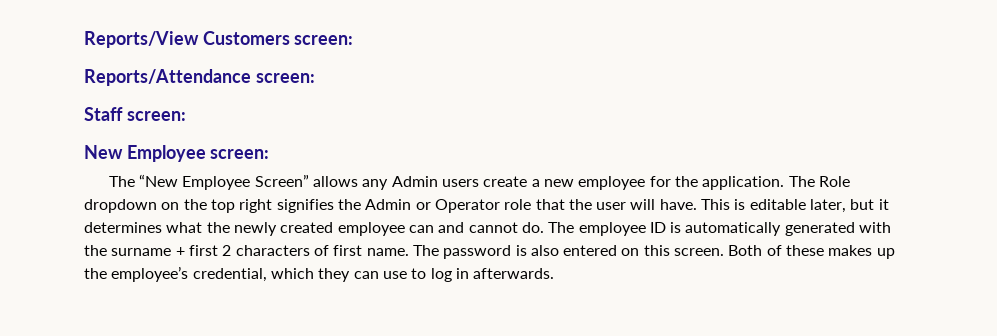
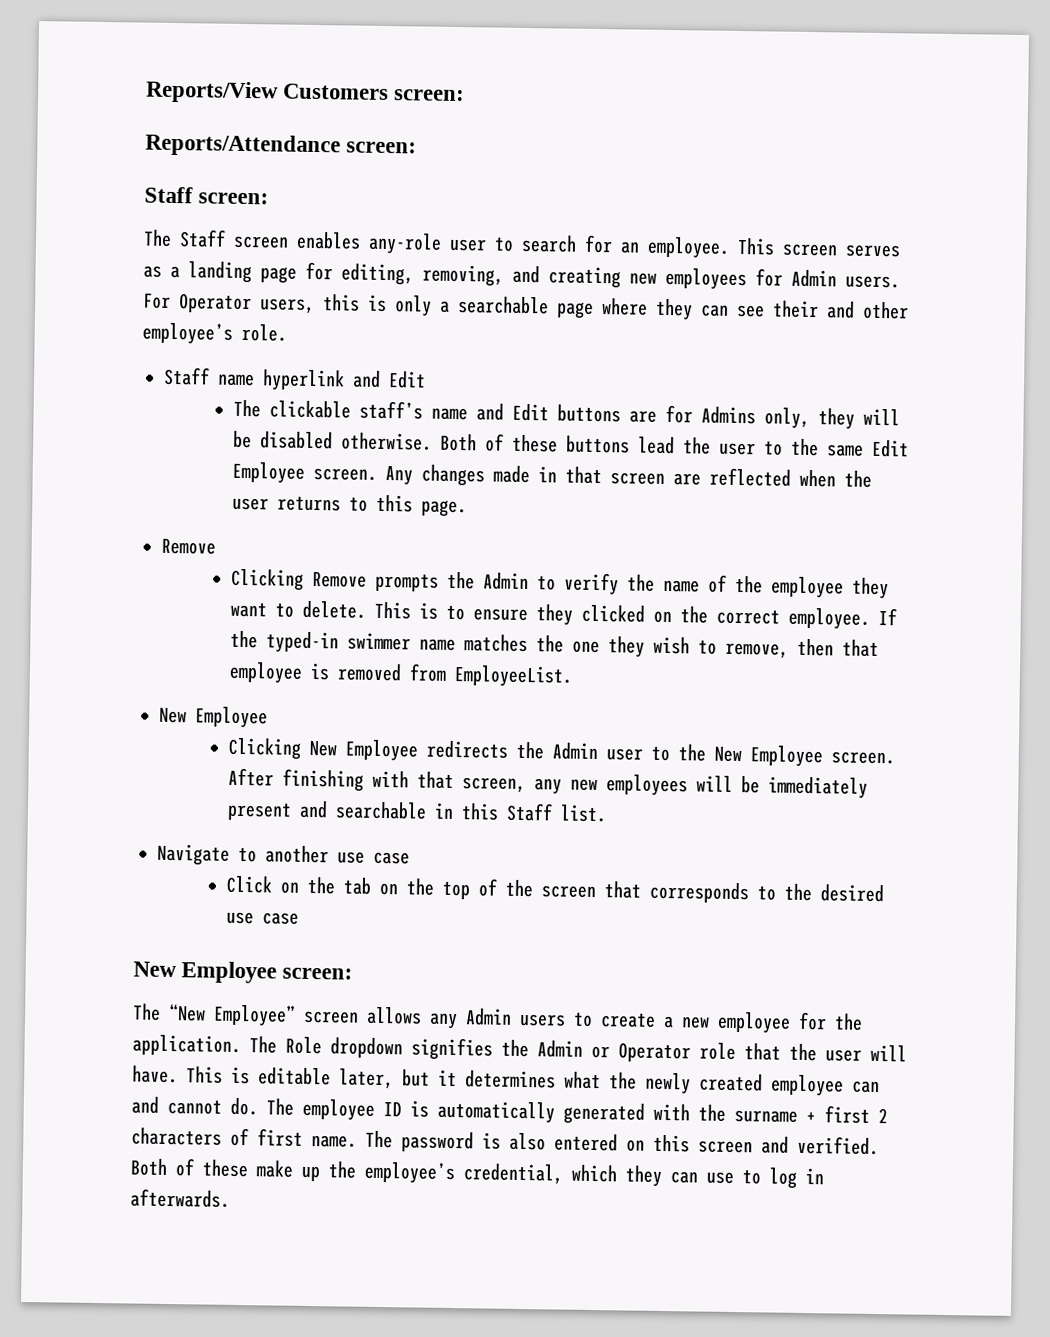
(186, 116) none -> [143,229,901,259] [143,261,900,291] [143,293,909,321] [142,322,287,345] [163,366,426,392] [232,399,900,430] [232,430,909,458] [231,461,872,488] [231,494,467,518] [161,538,216,555] [230,568,889,600] [229,600,897,630] [229,630,879,659] [228,661,573,688] [159,706,268,729] [227,737,895,768] [227,767,868,799] [226,800,607,823] [157,843,410,866] [225,875,884,904] [225,911,299,925] // The Staff screen enables any-role user to search for an employee. This screen serves as a landing page for editing, removing, and creating new employees for Admin users. For Operator users, this is only a searchable page where they can see their and other employee’s role. // Staff name hyperlink and Edit // The clickable staff’s name and Edit buttons are for Admins only, they will be disabled otherwise. Both of these buttons lead the user to the same Edit Employee screen. Any changes made in that screen are reflected when the user returns to this page. // Remove // Clicking Remove prompts the Admin to verify the name of the employee they want to delete. This is to ensure they clicked on the correct employee. If the typed-in swimmer name matches the one they wish to remove, then that employee is removed from EmployeeList. // New Employee // Clicking New Employee redirects the Admin user to the New Employee screen. After finishing with that screen, any new employees will be immediately present and searchable in this Staff list. // Navigate to another use case // Click on the tab on the top of the screen that corresponds to the desired use case
[182,174,309,190] Employee Screen” -> [213,1004,359,1027] Employee” screen
(480, 183) none -> [573,1012,593,1027] to
[161,199,273,213] on the top right -> (403, 1048) none
[674,245,873,256] screen. Both of these makes -> [698,1135,879,1156] [130,1158,294,1178] screen and verified. Both of these make

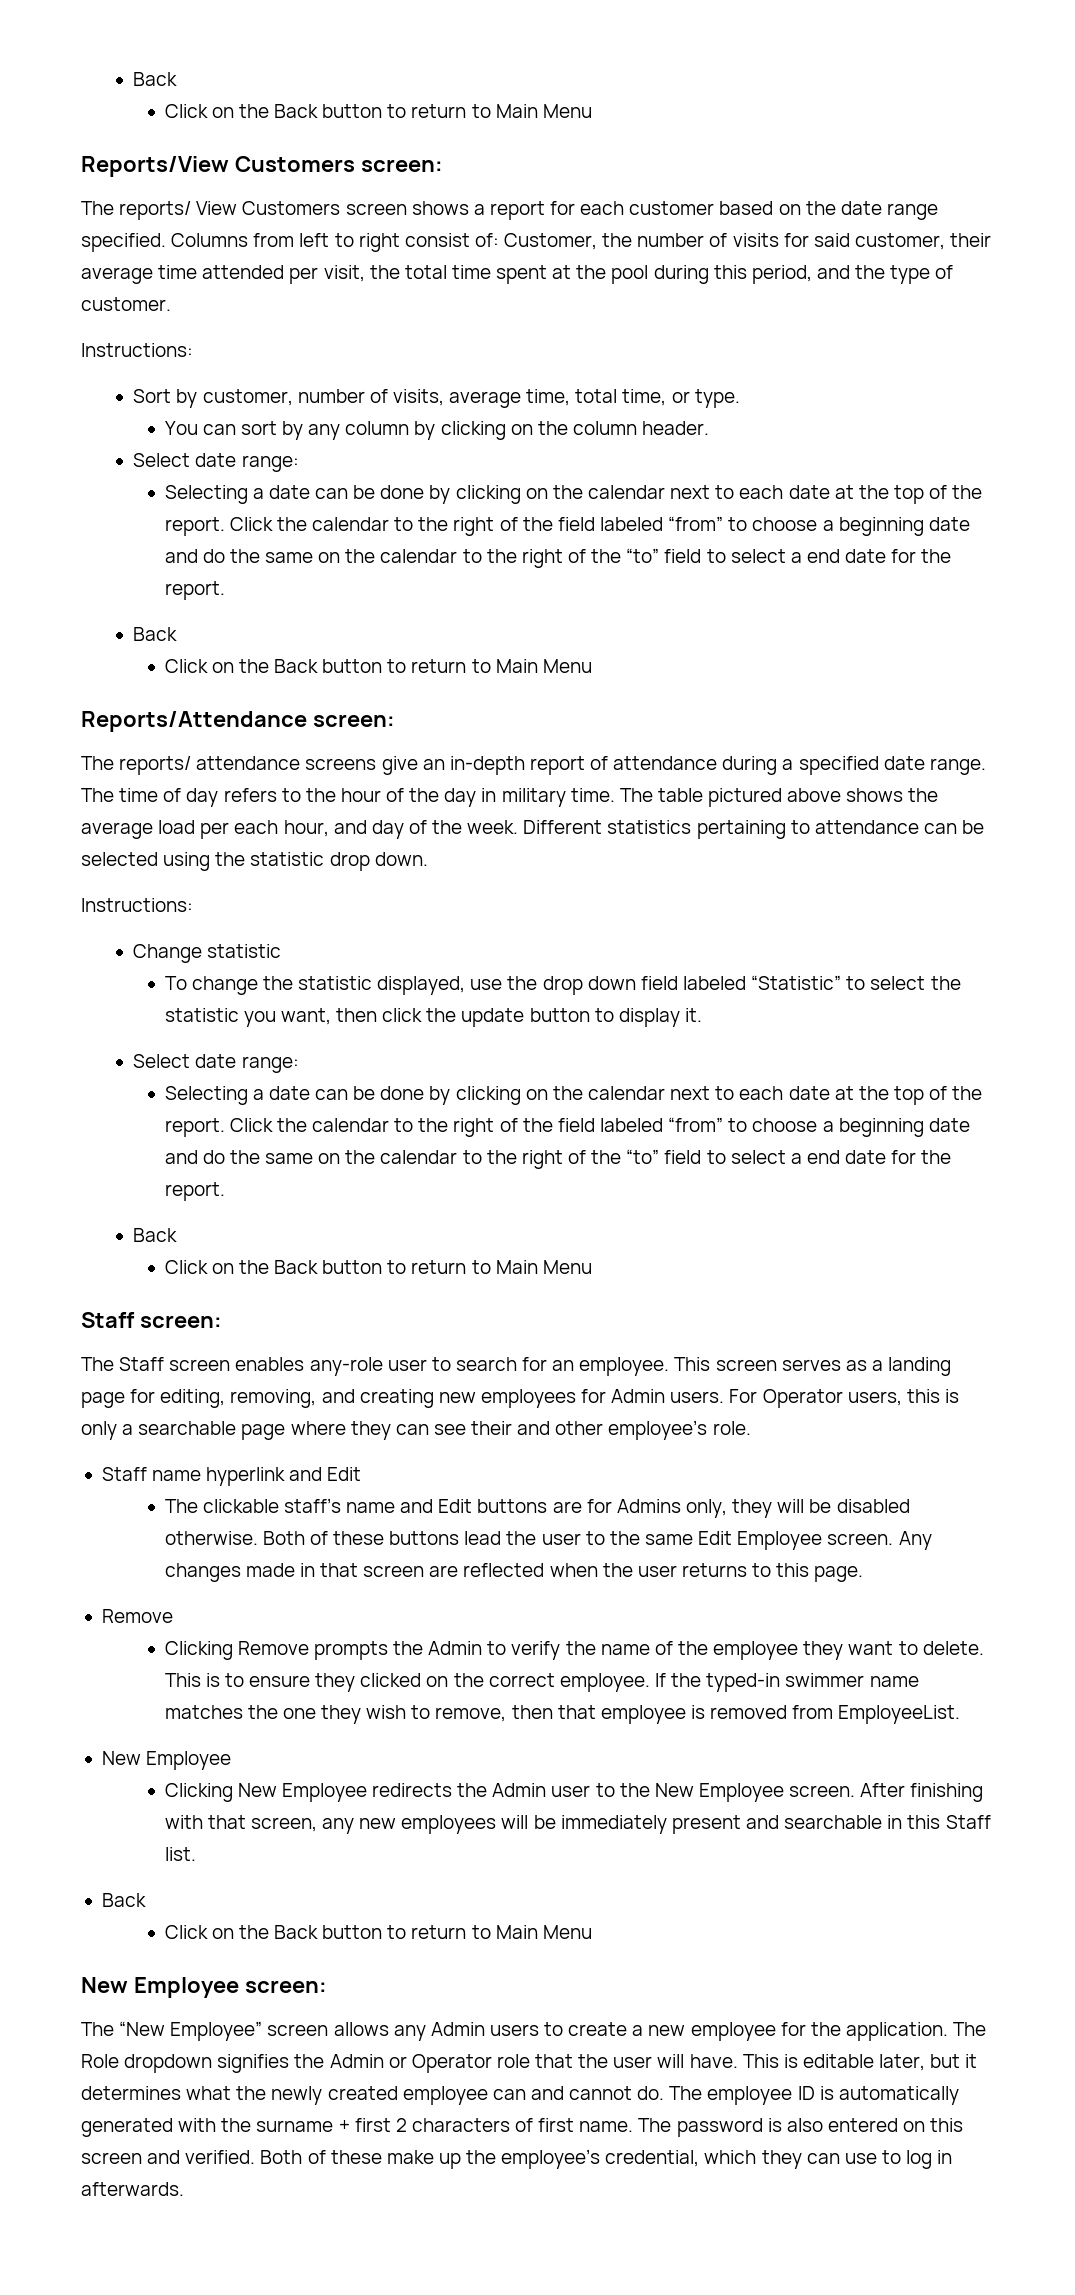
[145,80,466,104] [145,133,418,158] Reports/View Customers screen: // Reports/Attendance screen: -> [133,72,178,86] [164,104,592,118] [81,156,443,177] [81,201,938,220] [81,233,992,252] [81,265,954,284] [81,297,171,311] [81,343,193,357] [133,389,740,408] [164,421,710,440] [133,453,299,472] [164,485,983,504] [164,516,970,536] [164,548,952,568] [164,581,225,600] [133,627,178,641] [164,659,592,673] [81,711,395,732] [81,756,986,775] [81,788,939,807] [81,820,985,839] [81,852,428,871] [81,898,193,912] [133,944,282,963] [164,975,961,995] [164,1008,702,1027] [133,1054,299,1073] [164,1086,983,1105] [164,1117,970,1137] [164,1149,952,1169] [164,1182,225,1201] [133,1228,178,1242] [164,1260,592,1274] Back // Click on the Back button to return to Main Menu // Reports/View Customers screen: // The reports/ View Customers screen shows a report for each customer based on the date range specified. Columns from left to right consist of: Customer, the number of visits for said customer, their average time attended per visit, the total time spent at the pool during this period, and the type of customer. // Instructions: // Sort by customer, number of visits, average time, total time, or type. // You can sort by any column by clicking on the column header. // Select date range: // Selecting a date can be done by clicking on the calendar next to each date at the top of the report. Click the calendar to the right of the field labeled “from” to choose a beginning date and do the same on the calendar to the right of the “to” field to select a end date for the report. // Back // Click on the Back button to return to Main Menu // Reports/Attendance screen: // The reports/ attendance screens give an in-depth report of attendance during a specified date range. The time of day refers to the hour of the day in military time. The table pictured above shows the average load per each hour, and day of the week. Different statistics pertaining to attendance can be selected using the statistic drop down. // Instructions: // Change statistic // To change the statistic displayed, use the drop down field labeled “Statistic” to select the statistic you want, then click the update button to display it. // Select date range: // Selecting a date can be done by clicking on the calendar next to each date at the top of the report. Click the calendar to the right of the field labeled “from” to choose a beginning date and do the same on the calendar to the right of the “to” field to select a end date for the report. // Back // Click on the Back button to return to Main Menu
[157,843,410,866] [225,875,884,904] [225,911,299,925] Navigate to another use case // Click on the tab on the top of the screen that corresponds to the desired use case -> [101,1893,146,1907] [164,1925,592,1939] Back // Click on the Back button to return to Main Menu

